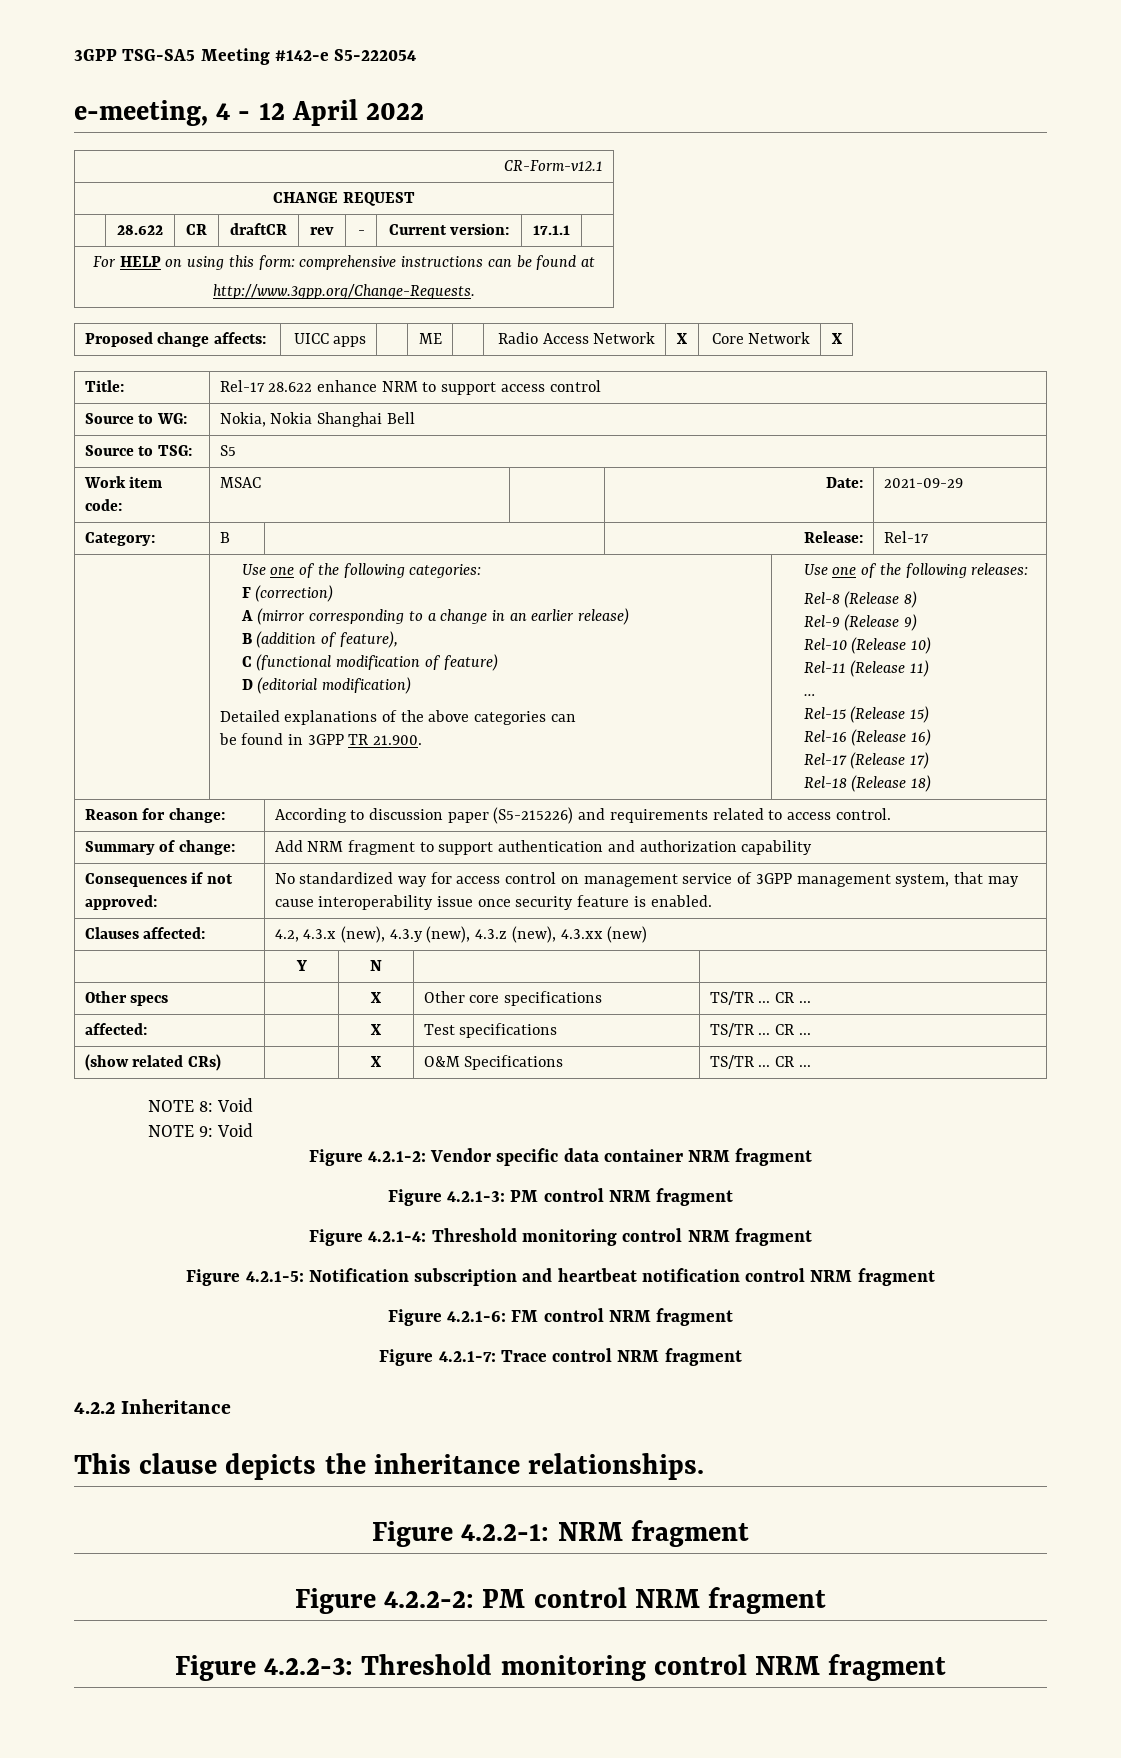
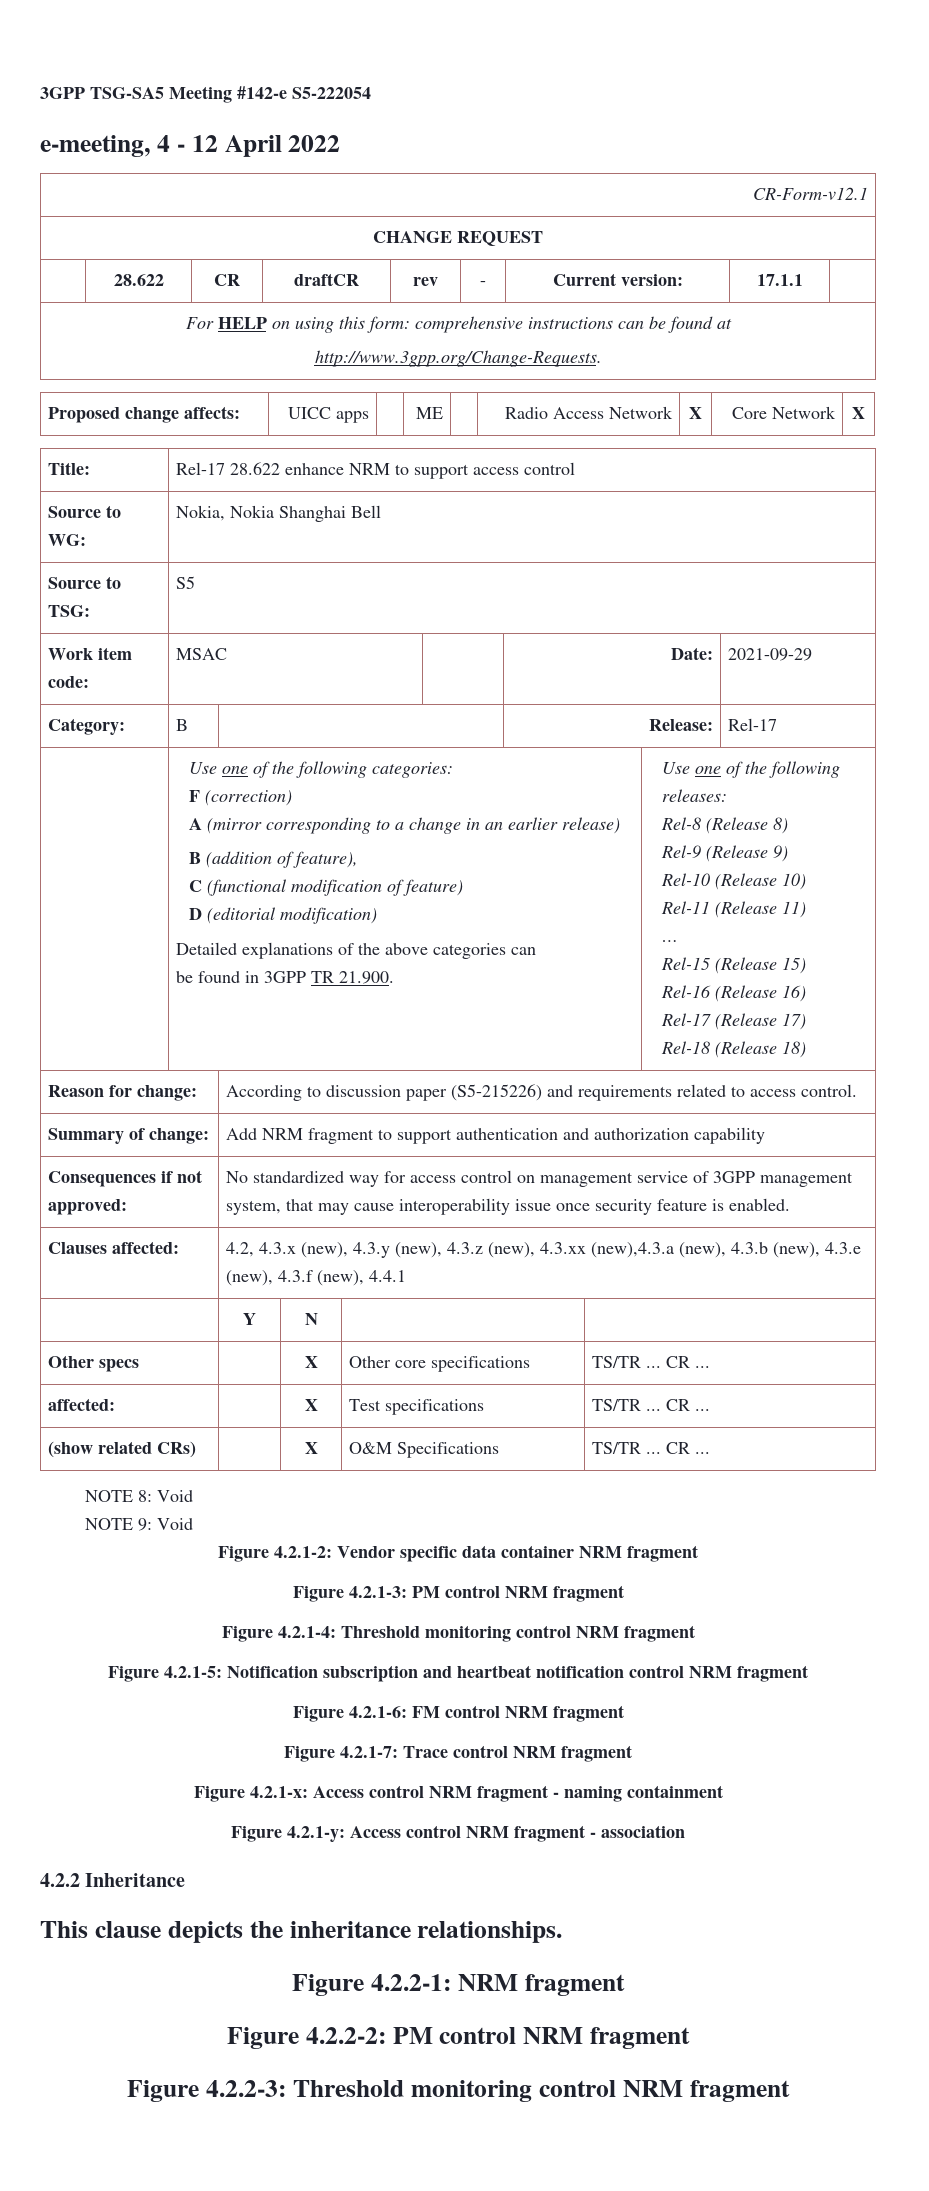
[607,926,648,943] (new) -> [590,1242,861,1258] [225,1270,406,1286] (new),4.3.a (new), 4.3.b (new), 4.3.e (new), 4.3.f (new), 4.4.1
(742, 1357) none -> [193,1785,723,1802] [231,1825,685,1842] // Figure 4.2.1-x: Access control NRM fragment - naming containment // Figure 4.2.1-y: Access control NRM fragment - association

